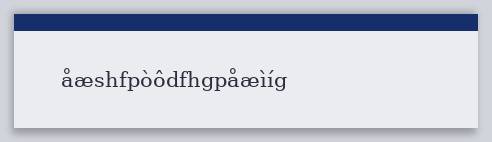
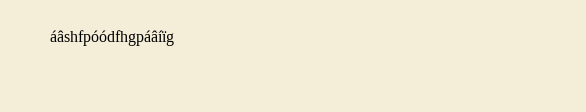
[61,68,287,91] åæshfpòôdfhgpåæìíg -> [50,30,174,46] áâshfpóódfhgpáâíïg

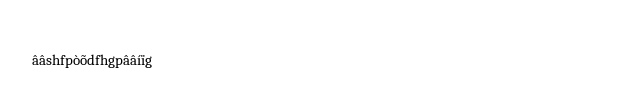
[50,30,174,46] áâshfpóódfhgpáâíïg -> [32,54,152,68] ââshfpòõdfhgpââíïg

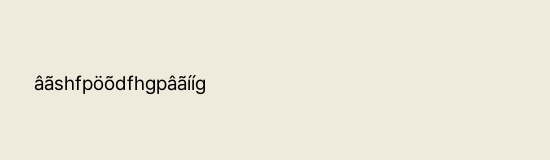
[32,54,152,68] ââshfpòõdfhgpââíïg -> [34,75,206,95] âãshfpöõdfhgpâãííg

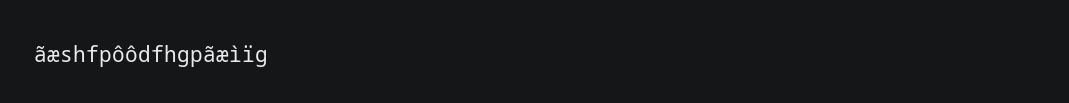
[34,75,206,95] âãshfpöõdfhgpâãííg -> [34,45,268,67] ãæshfpôôdfhgpãæìïg

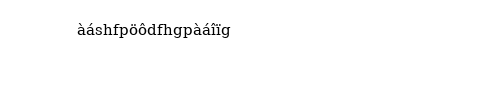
[34,45,268,67] ãæshfpôôdfhgpãæìïg -> [77,23,231,38] àáshfpöôdfhgpàáîïg

